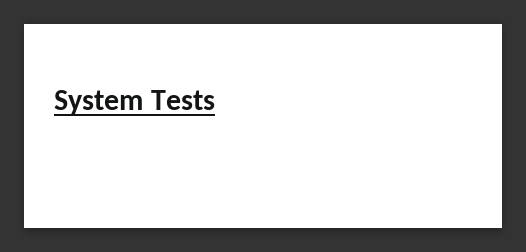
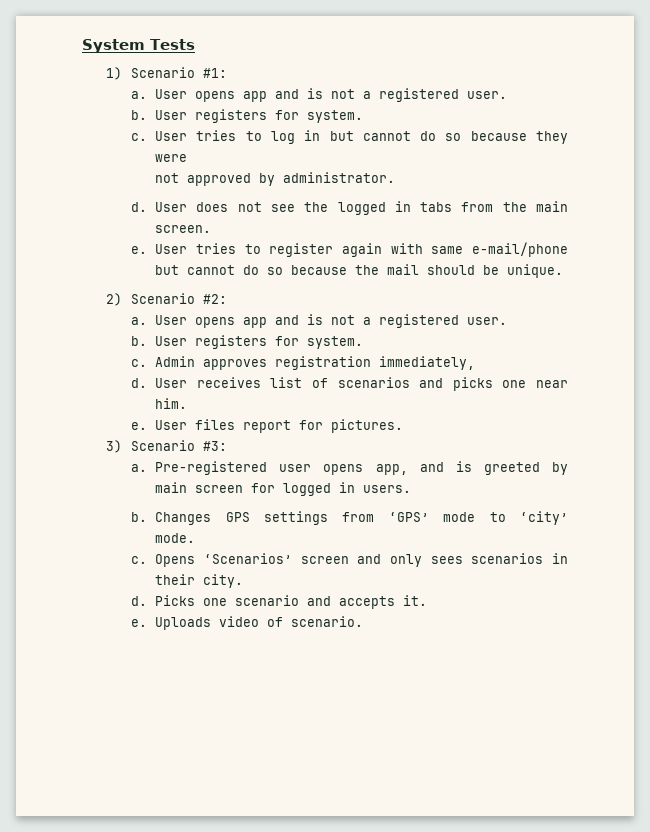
(216, 100) none -> [106,67,227,80] [130,88,508,102] [130,109,364,123] [130,130,568,144] [155,154,188,162] [155,172,396,186] [130,201,568,215] [155,225,212,233] [130,242,568,257] [155,264,564,278] [106,293,227,306] [130,314,508,328] [130,335,364,349] [130,356,476,370] [130,377,568,391] [155,398,188,409] [130,419,404,433] [106,440,227,453] [130,461,568,475] [155,482,412,496] [130,511,568,525] [155,533,196,543] [130,553,568,567] [155,574,244,588] [130,595,428,609] [130,616,364,630] // 1) Scenario #1: // a. User opens app and is not a registered user. // b. User registers for system. // c. User tries to log in but cannot do so because they were // not approved by administrator. // d. User does not see the logged in tabs from the main screen. // e. User tries to register again with same e-mail/phone but cannot do so because the mail should be unique. // 2) Scenario #2: // a. User opens app and is not a registered user. // b. User registers for system. // c. Admin approves registration immediately, // d. User receives list of scenarios and picks one near him. // e. User files report for pictures. // 3) Scenario #3: // a. Pre-registered user opens app, and is greeted by main screen for logged in users. // b. Changes GPS settings from ‘GPS’ mode to ‘city’ mode. // c. Opens ‘Scenarios’ screen and only sees scenarios in their city. // d. Picks one scenario and accepts it. // e. Uploads video of scenario.

